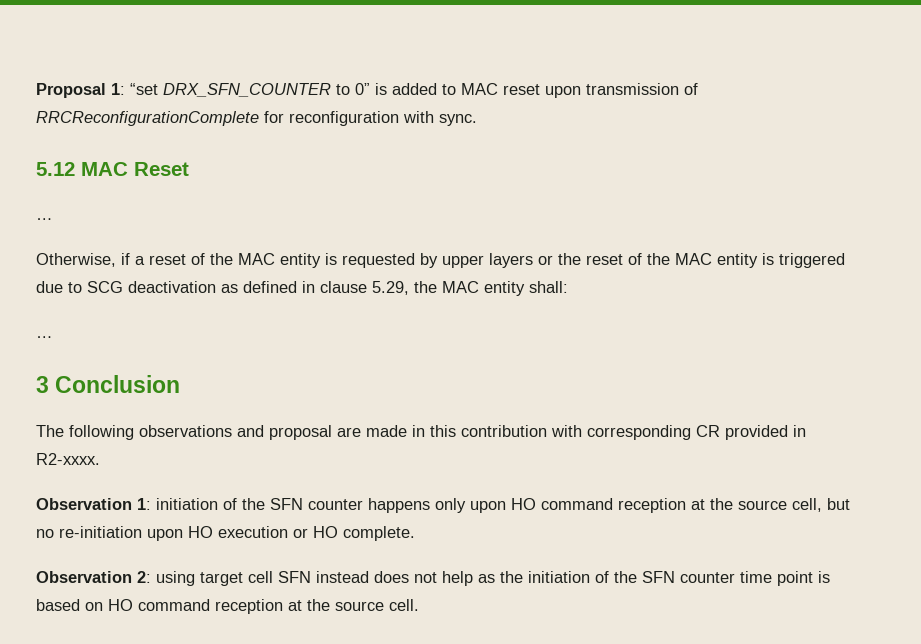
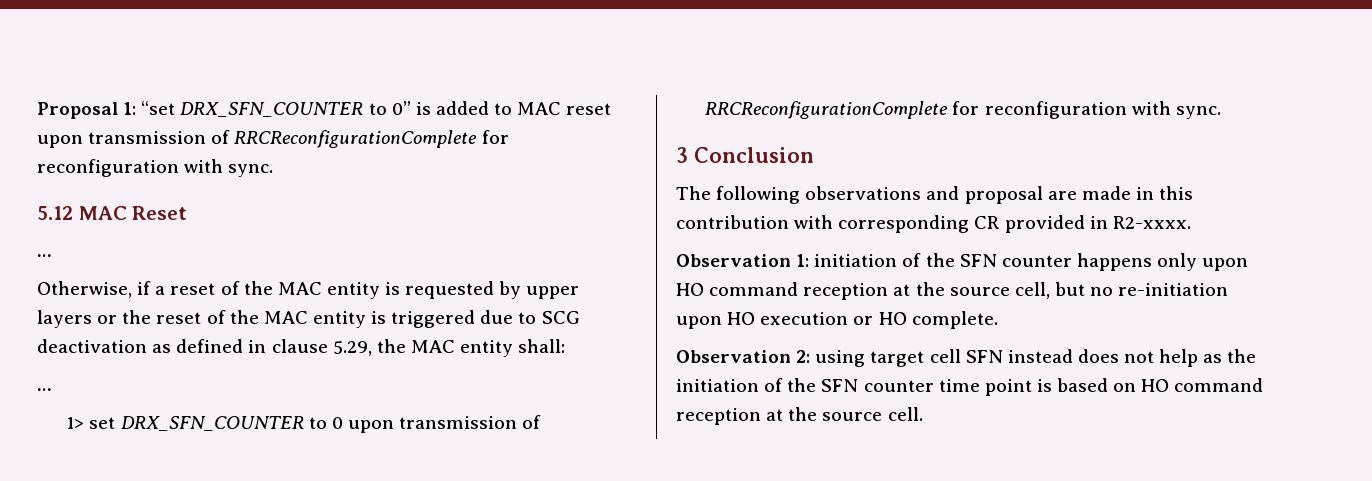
(53, 337) none -> [66,415,542,433] [705,101,1221,119] // 1> set DRX_SFN_COUNTER to 0 upon transmission of RRCReconfigurationComplete for reconfiguration with sync.

